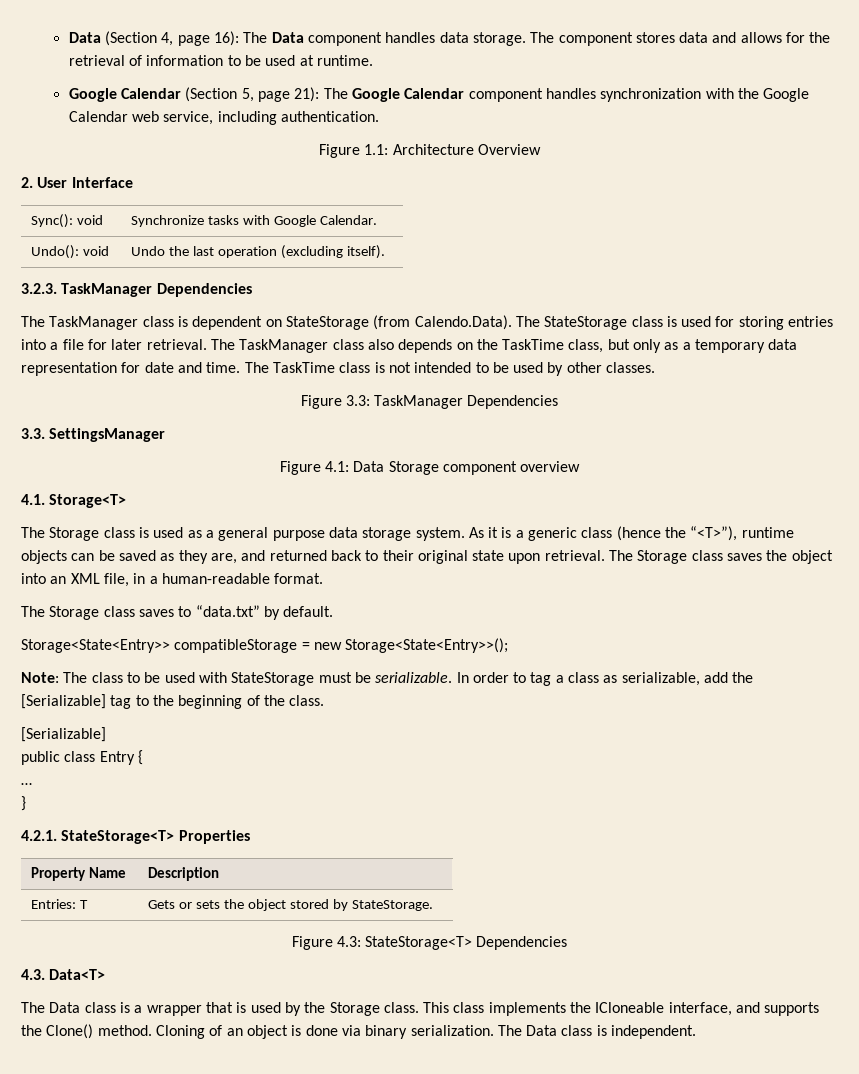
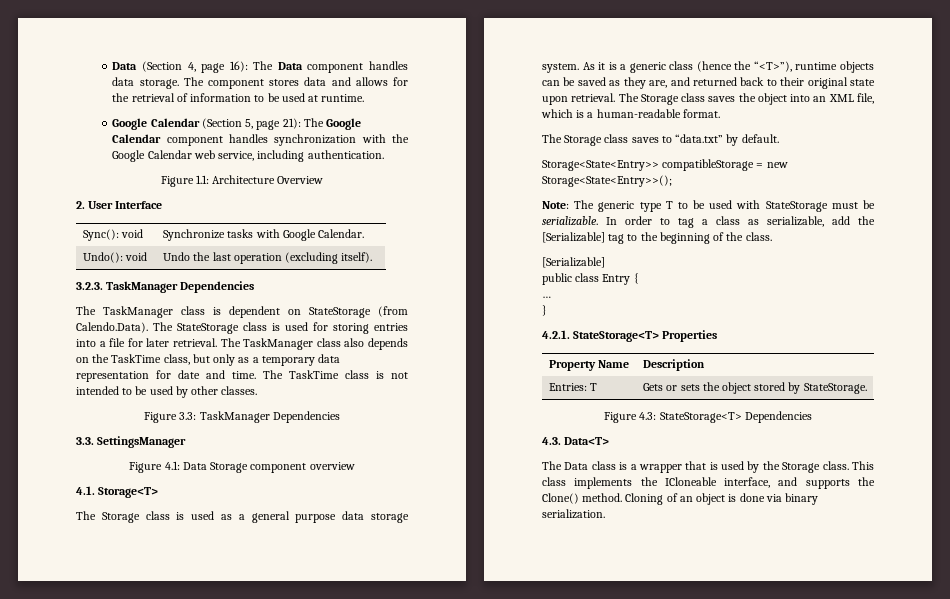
[133,573,146,584] in -> [541,109,585,118] which is
[91,672,123,683] class -> [598,201,673,212] generic type T
[497,1025,697,1039] The Data class is independent. -> (605, 514) none

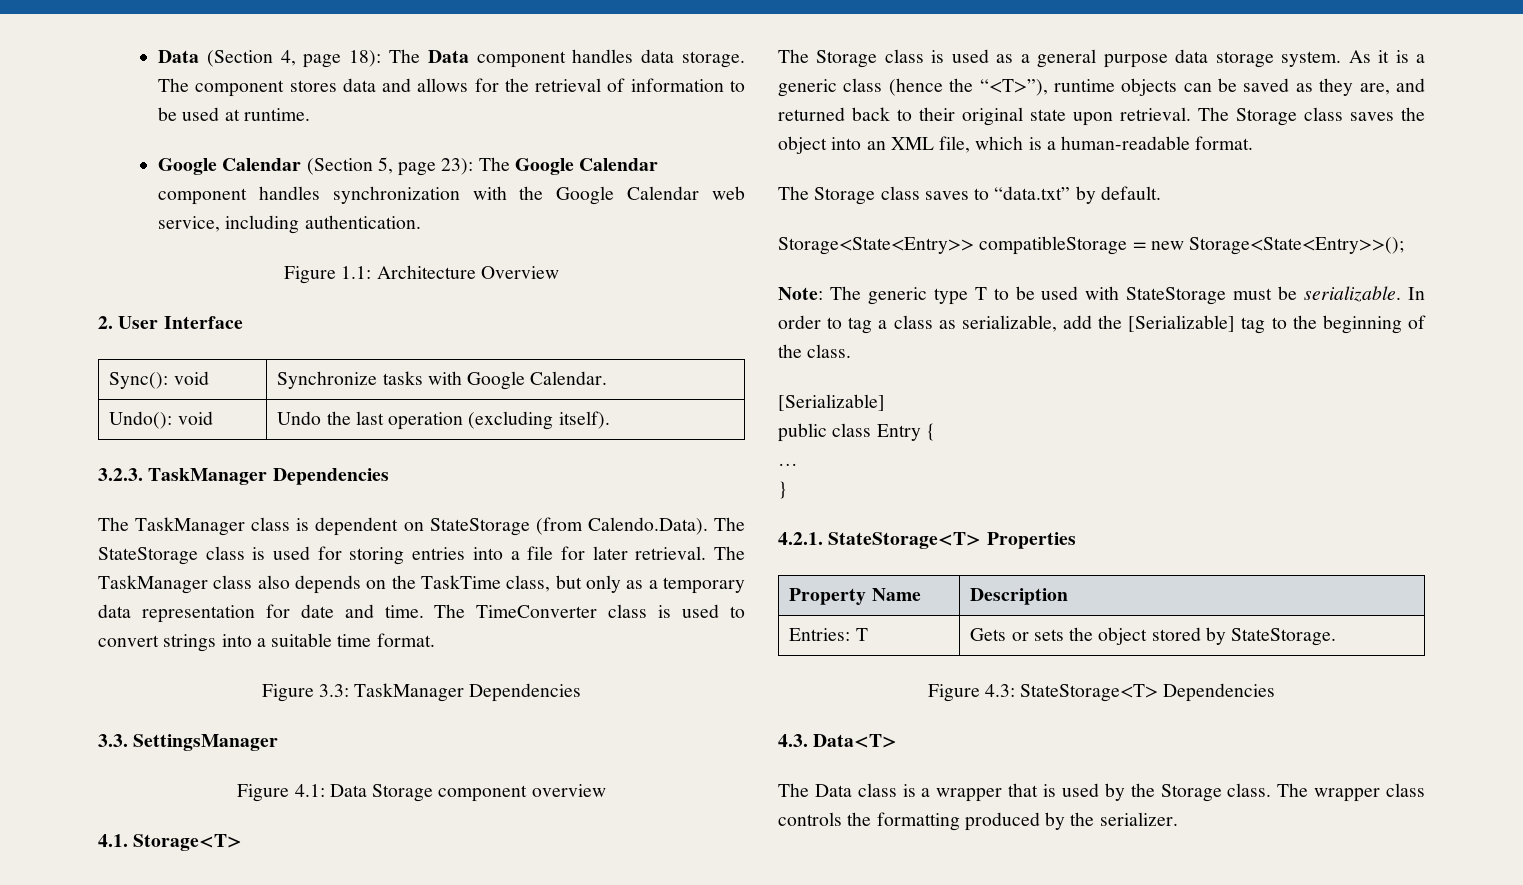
[229,61,248,72] 16): -> [349,50,382,67] 18):
[282,118,301,129] 21): -> [441,158,474,175] 23):
[289,370,408,379] [76,386,258,398] TaskTime class is not intended to be used by other classes. -> [476,604,745,618] [98,633,435,652] TimeConverter class is used to convert strings into a suitable time format.
[852,461,874,470] [542,477,875,489] [542,493,819,505] [542,509,605,519] This class implements the ICloneable interface, and supports the Clone() method. Cloning of an object is done via binary serialization. -> [1277,783,1425,802] [778,812,1178,831] The wrapper class controls the formatting produced by the serializer.

